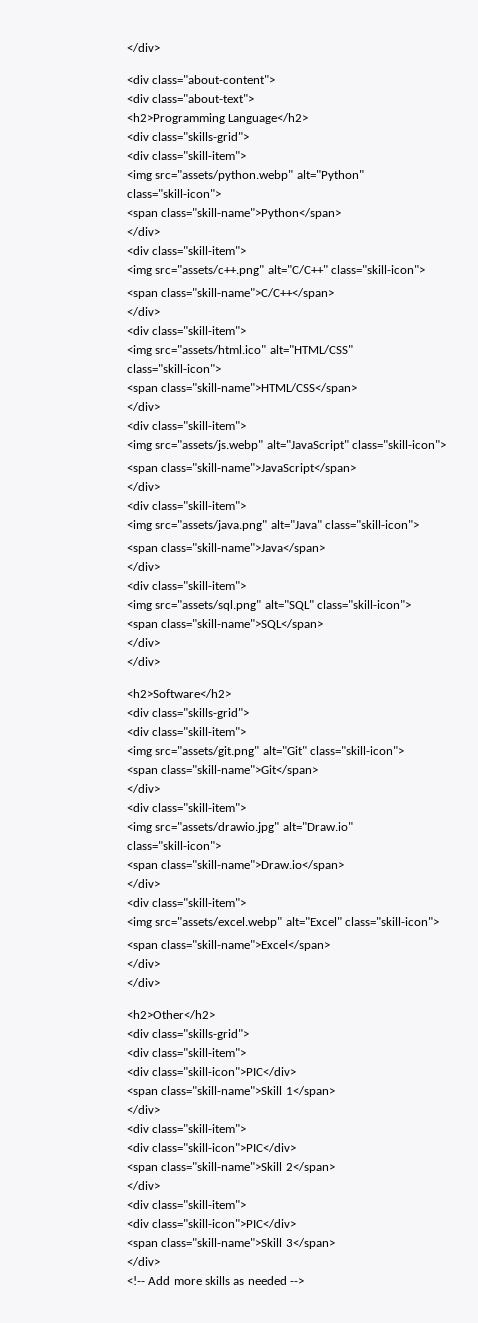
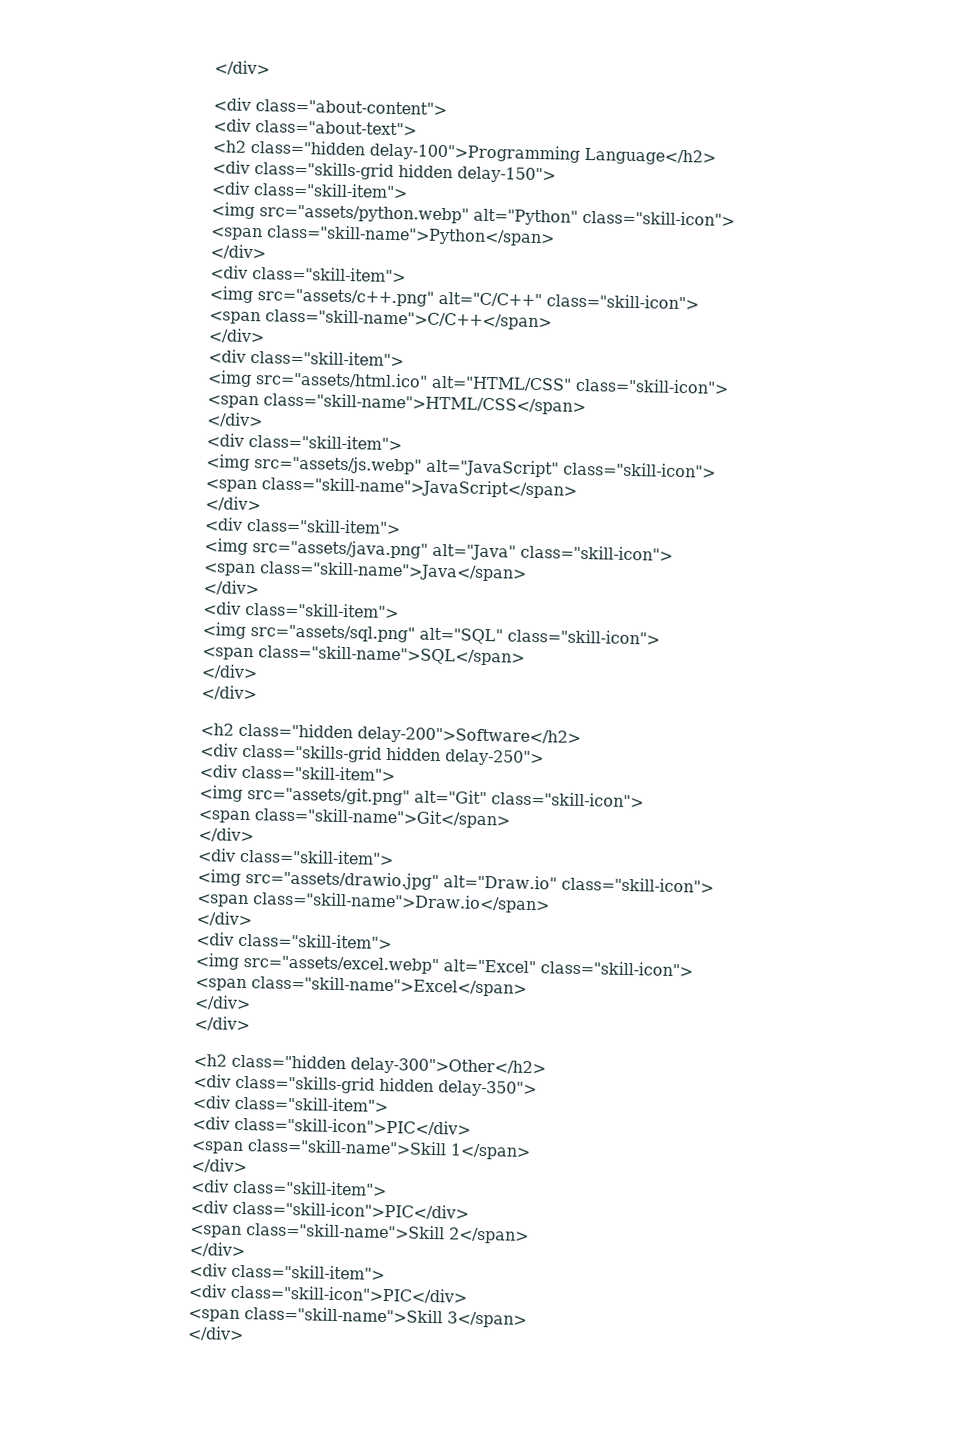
[126,113,225,124] <h2>Programming -> [211,139,580,163] <h2 class="hidden delay-100">Programming
[152,132,250,143] class="skills-grid"> -> [253,161,556,184] class="skills-grid hidden delay-150">
[126,689,231,698] [126,708,250,719] <h2>Software</h2> // <div class="skills-grid"> -> [199,722,581,746] [199,743,544,767] <h2 class="hidden delay-200">Software</h2> // <div class="skills-grid hidden delay-250">
[126,1010,215,1019] [126,1029,250,1040] <h2>Other</h2> // <div class="skills-grid"> -> [192,1053,546,1077] [192,1073,537,1098] <h2 class="hidden delay-300">Other</h2> // <div class="skills-grid hidden delay-350">
[126,1276,305,1285] // <!-- Add more skills as needed --> -> (244, 1333) none

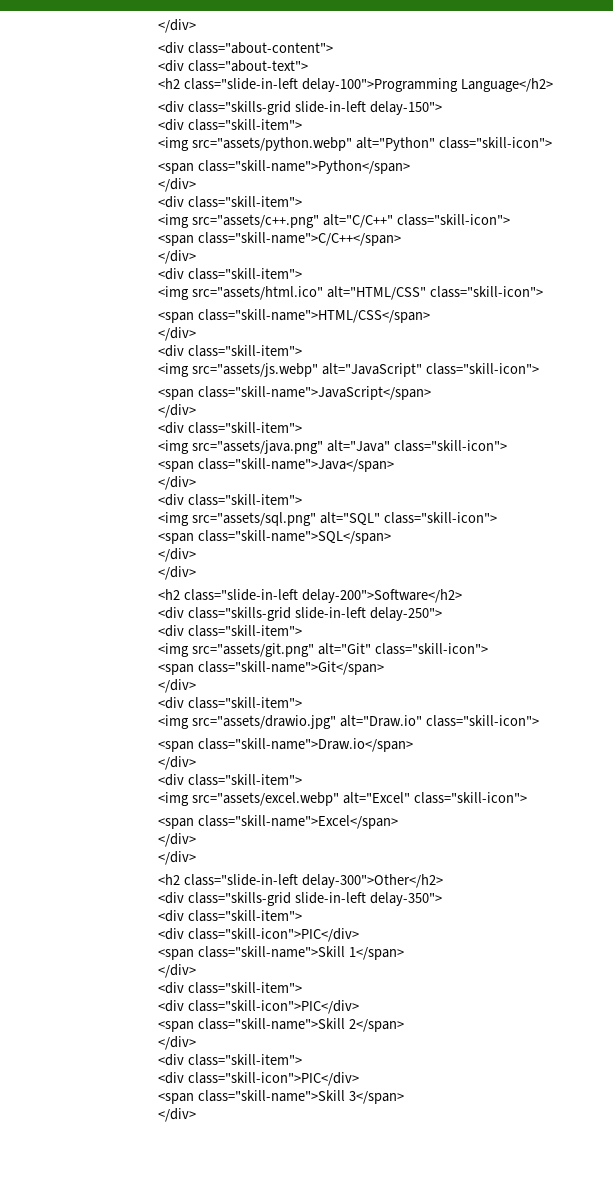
[249,139,365,156] class="hidden -> [183,78,298,90] class="slide-in-left
[397,164,453,179] hidden -> [294,101,366,113] slide-in-left
[237,722,353,739] class="hidden -> [183,589,298,601] class="slide-in-left
[385,746,441,762] hidden -> [294,607,366,619] slide-in-left
[230,1053,346,1070] class="hidden -> [183,874,298,886] class="slide-in-left
[378,1077,434,1092] hidden -> [294,892,366,904] slide-in-left

